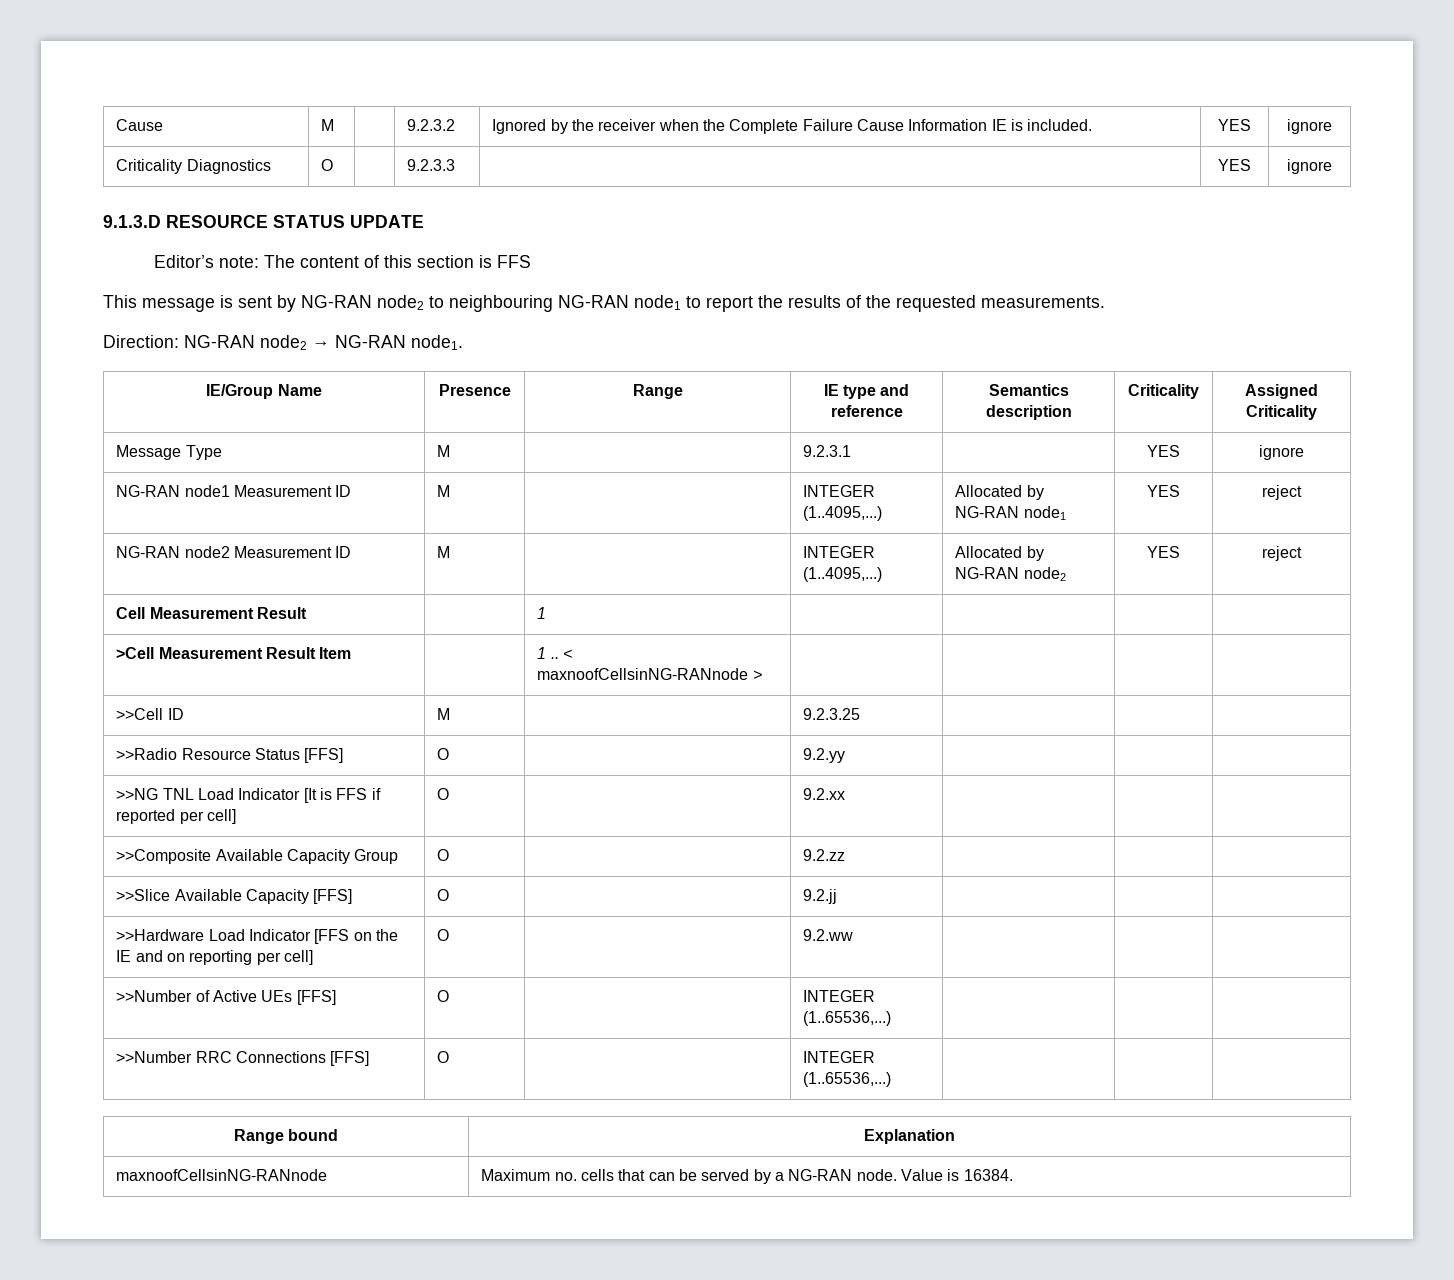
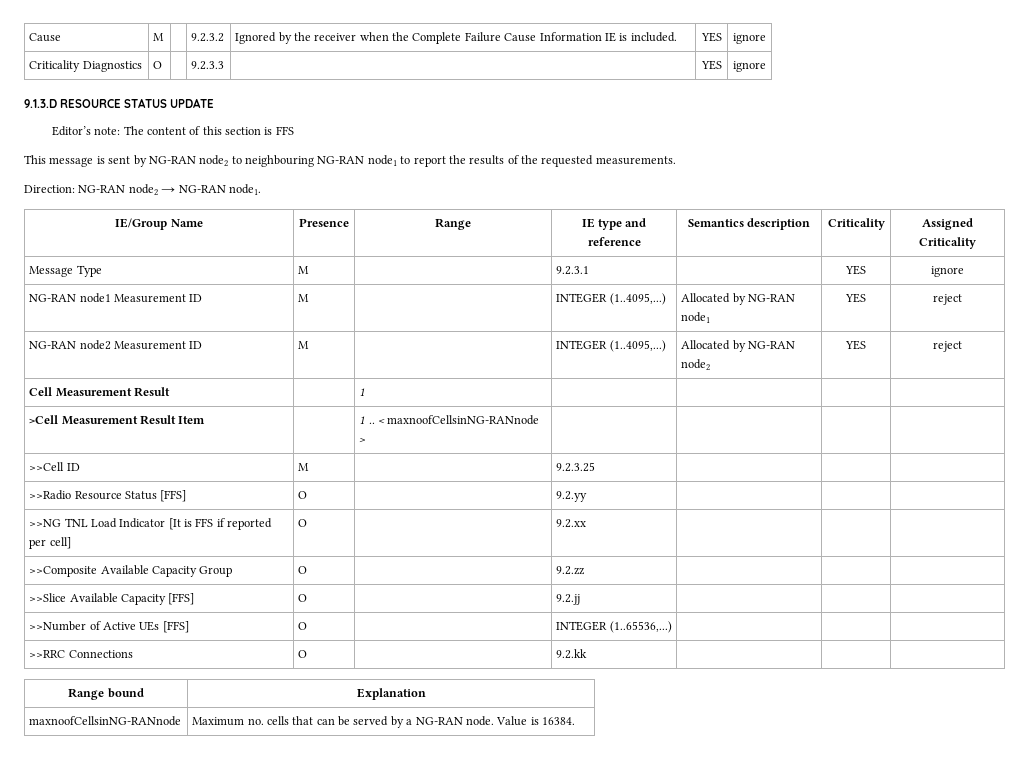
[116,929,398,944] [116,950,313,965] [437,929,450,941] [803,929,854,941] // >>Hardware Load Indicator [FFS on the IE and on reporting per cell] | O | | 9.2.ww | | | -> (581, 599) none
[116,1051,232,1063] >>Number RRC -> [29,650,66,658] >>RRC
[330,1051,370,1066] [437,1051,450,1063] [803,1051,876,1063] [803,1072,892,1087] [FFS] | O | | INTEGER (1..65536,...) -> [298,650,308,658] [556,649,588,659] | O | | 9.2.kk

